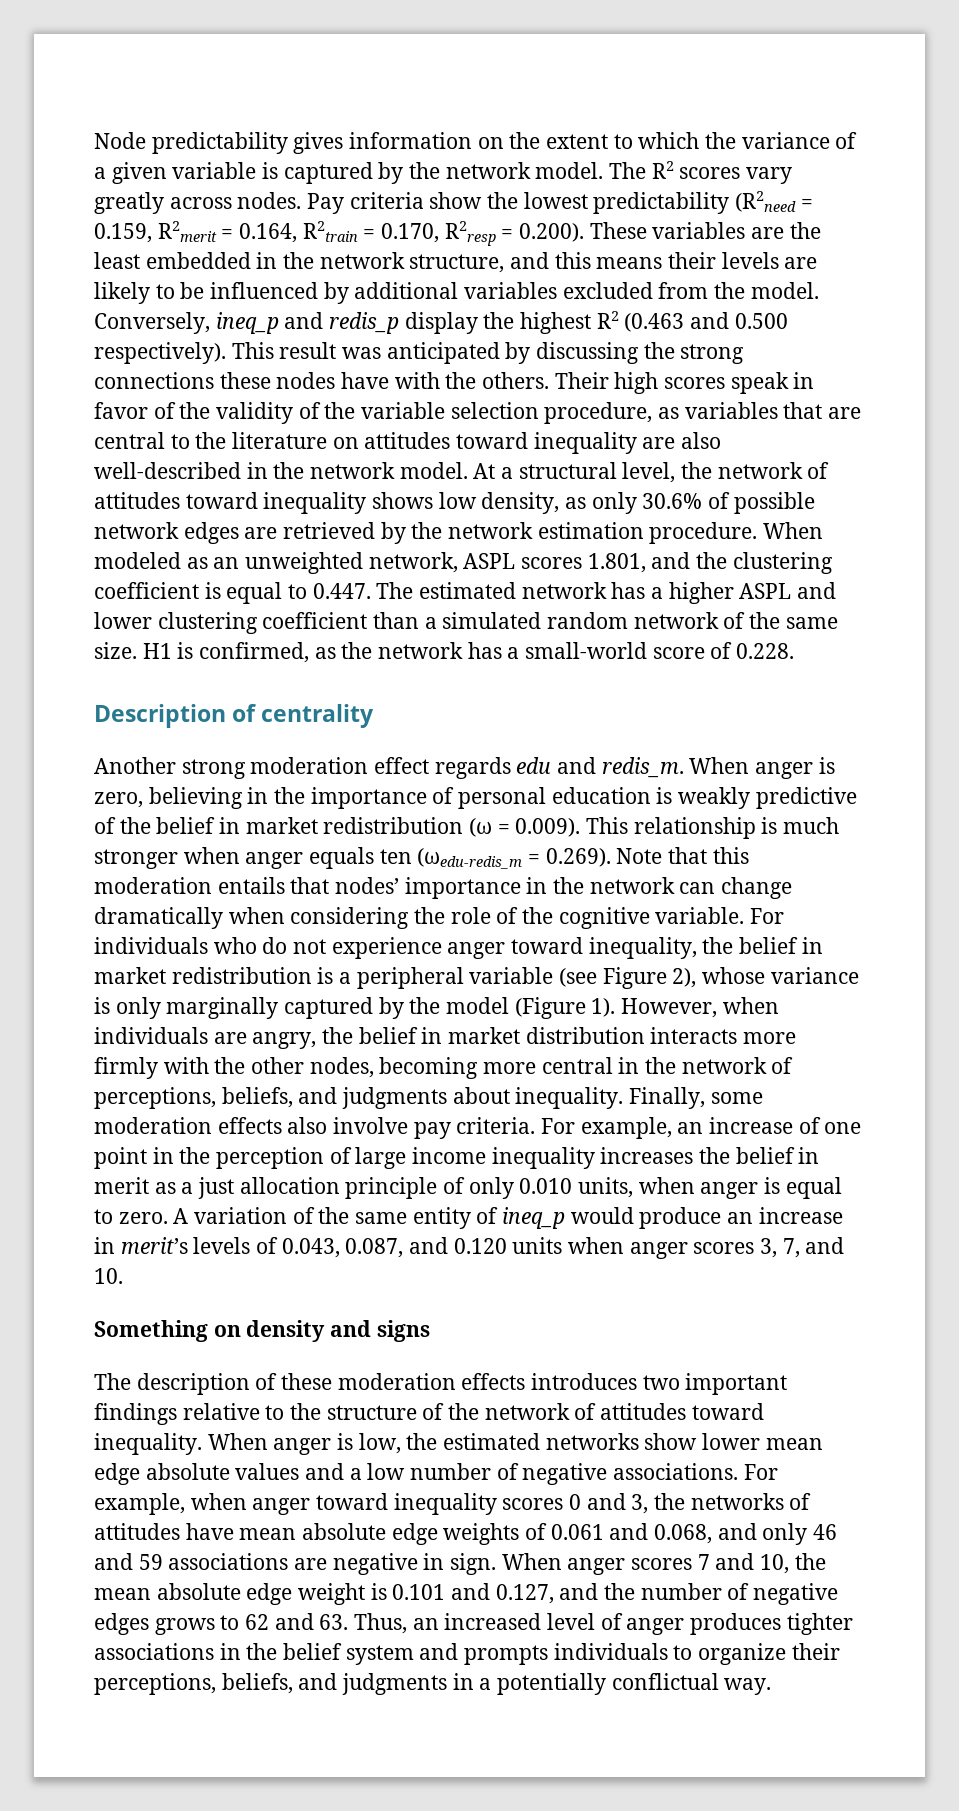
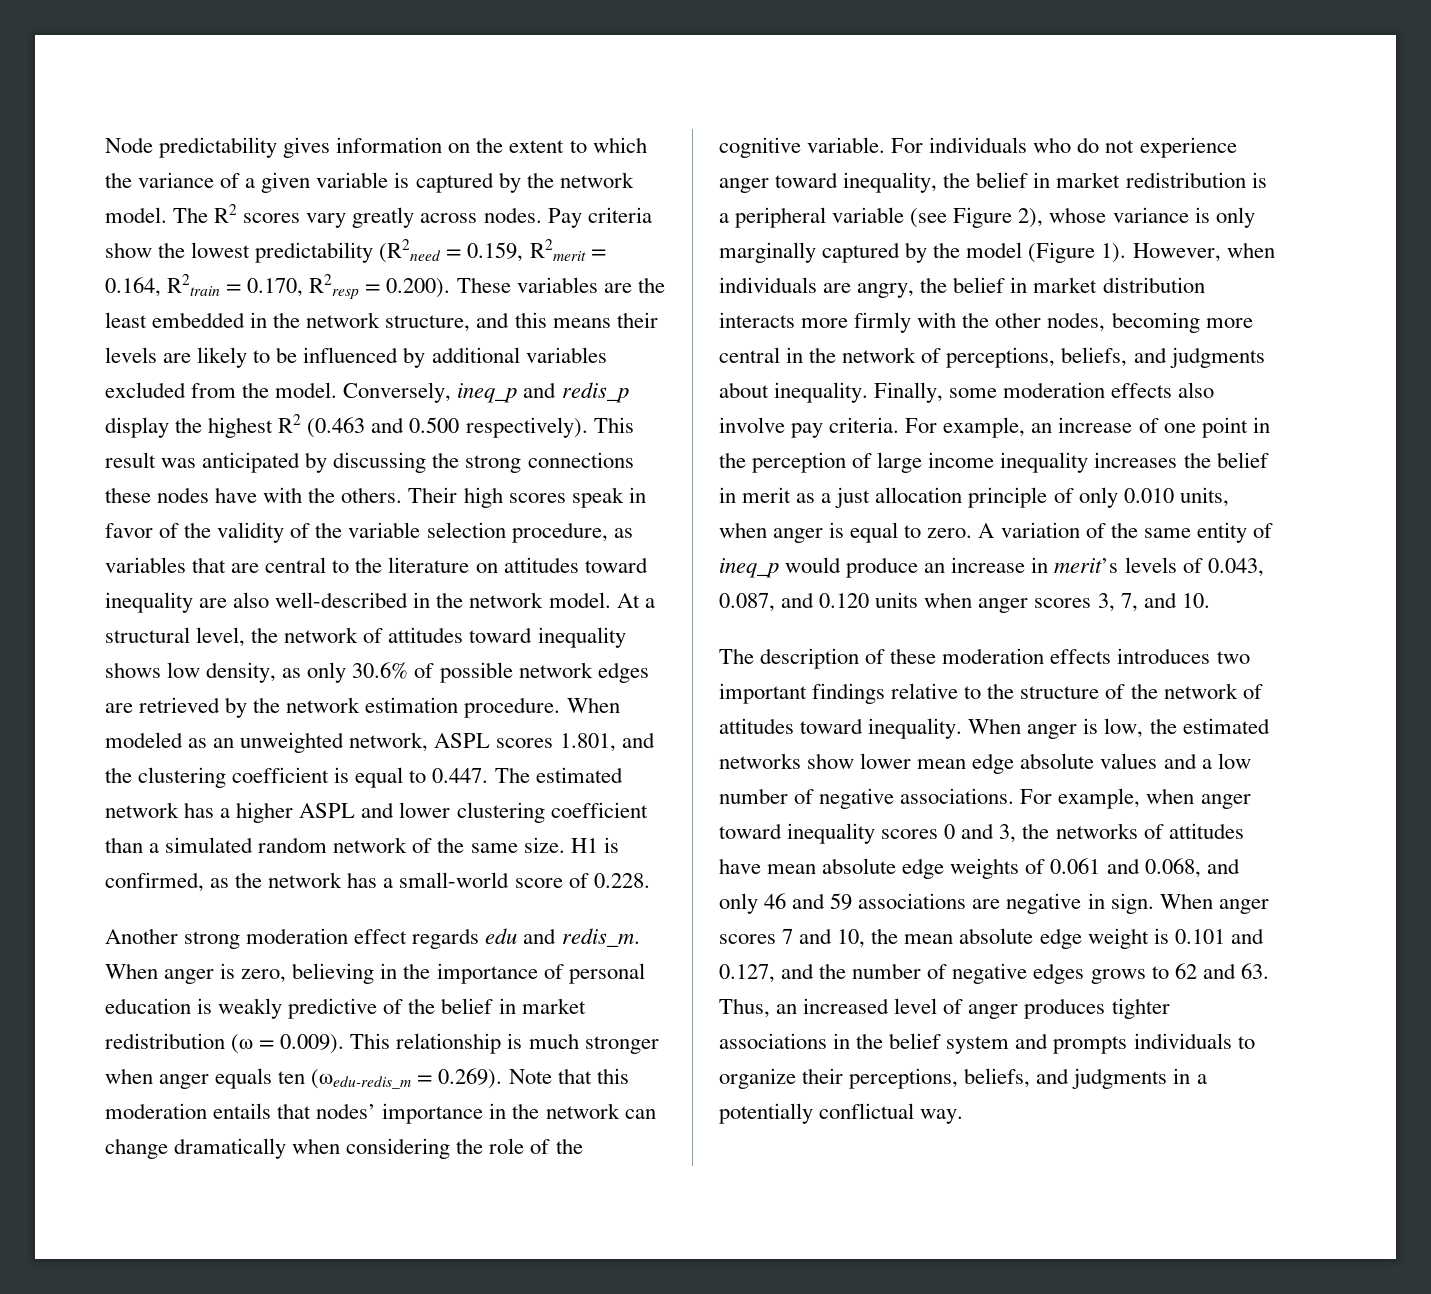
[94,704,375,728] // Description of centrality -> (650, 880) none
[94,1320,430,1342] // Something on density and signs -> (1210, 600) none

